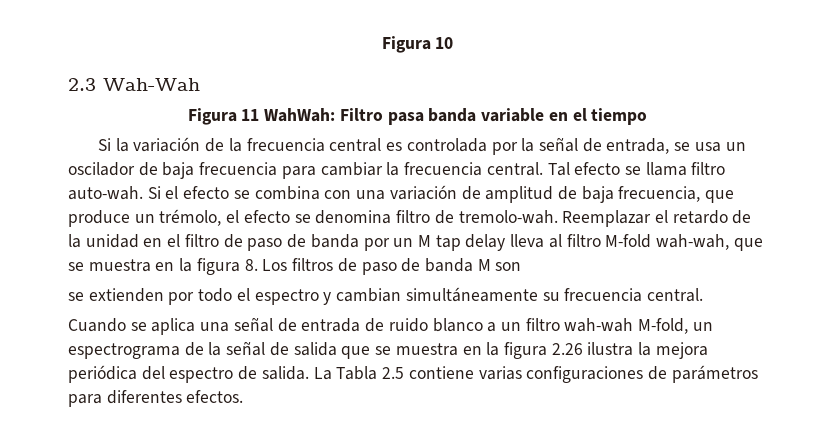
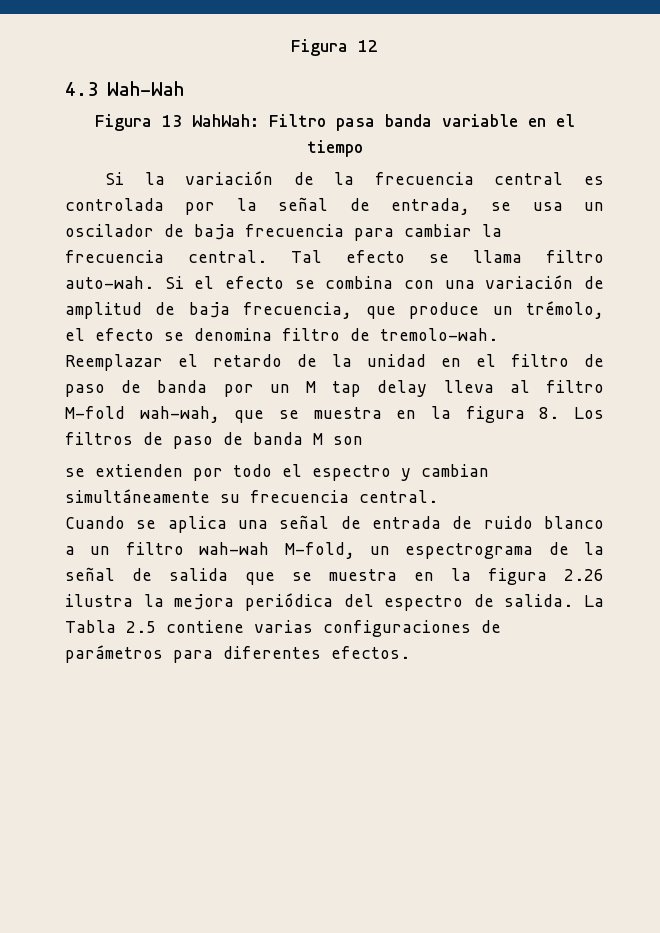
[381,36,454,53] [68,78,96,91] Figura 10 // 2.3 -> [291,39,378,56] [65,82,98,96] Figura 12 // 4.3
[241,109,260,121] 11 -> [161,115,182,127] 13

